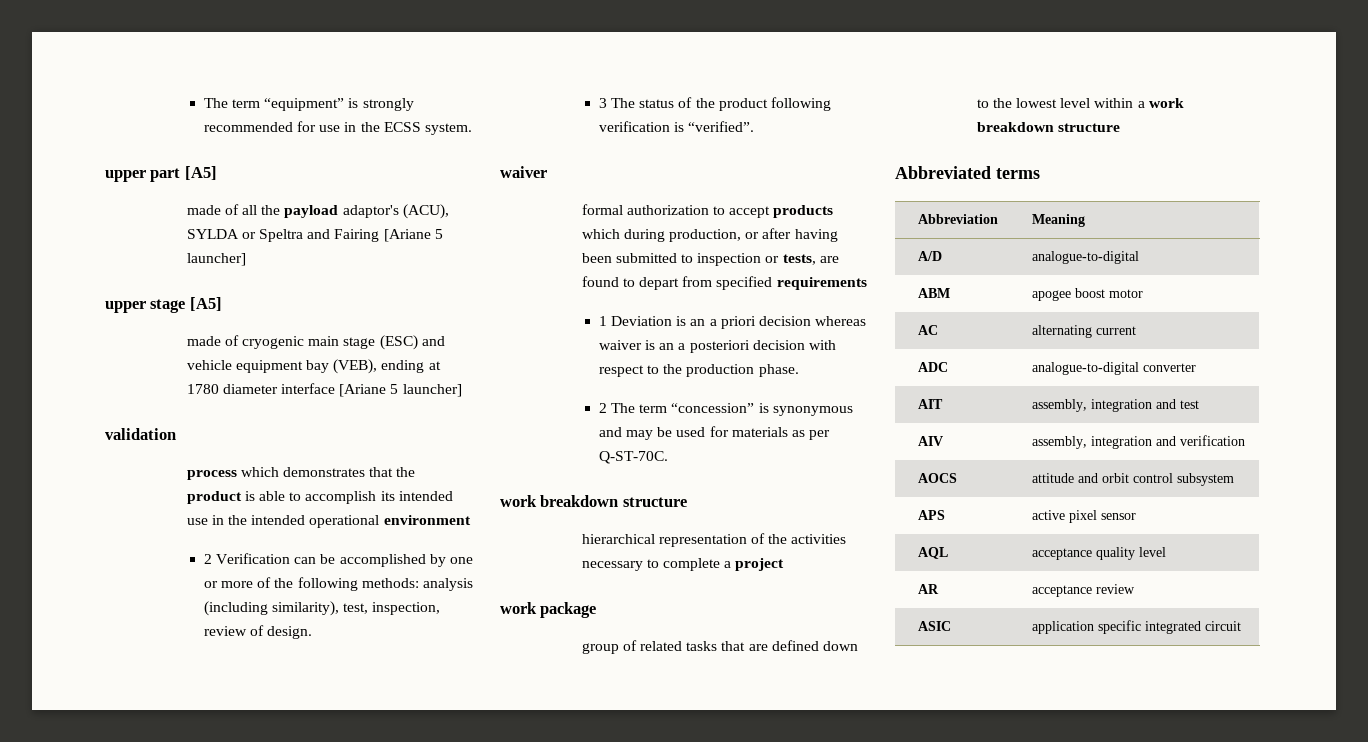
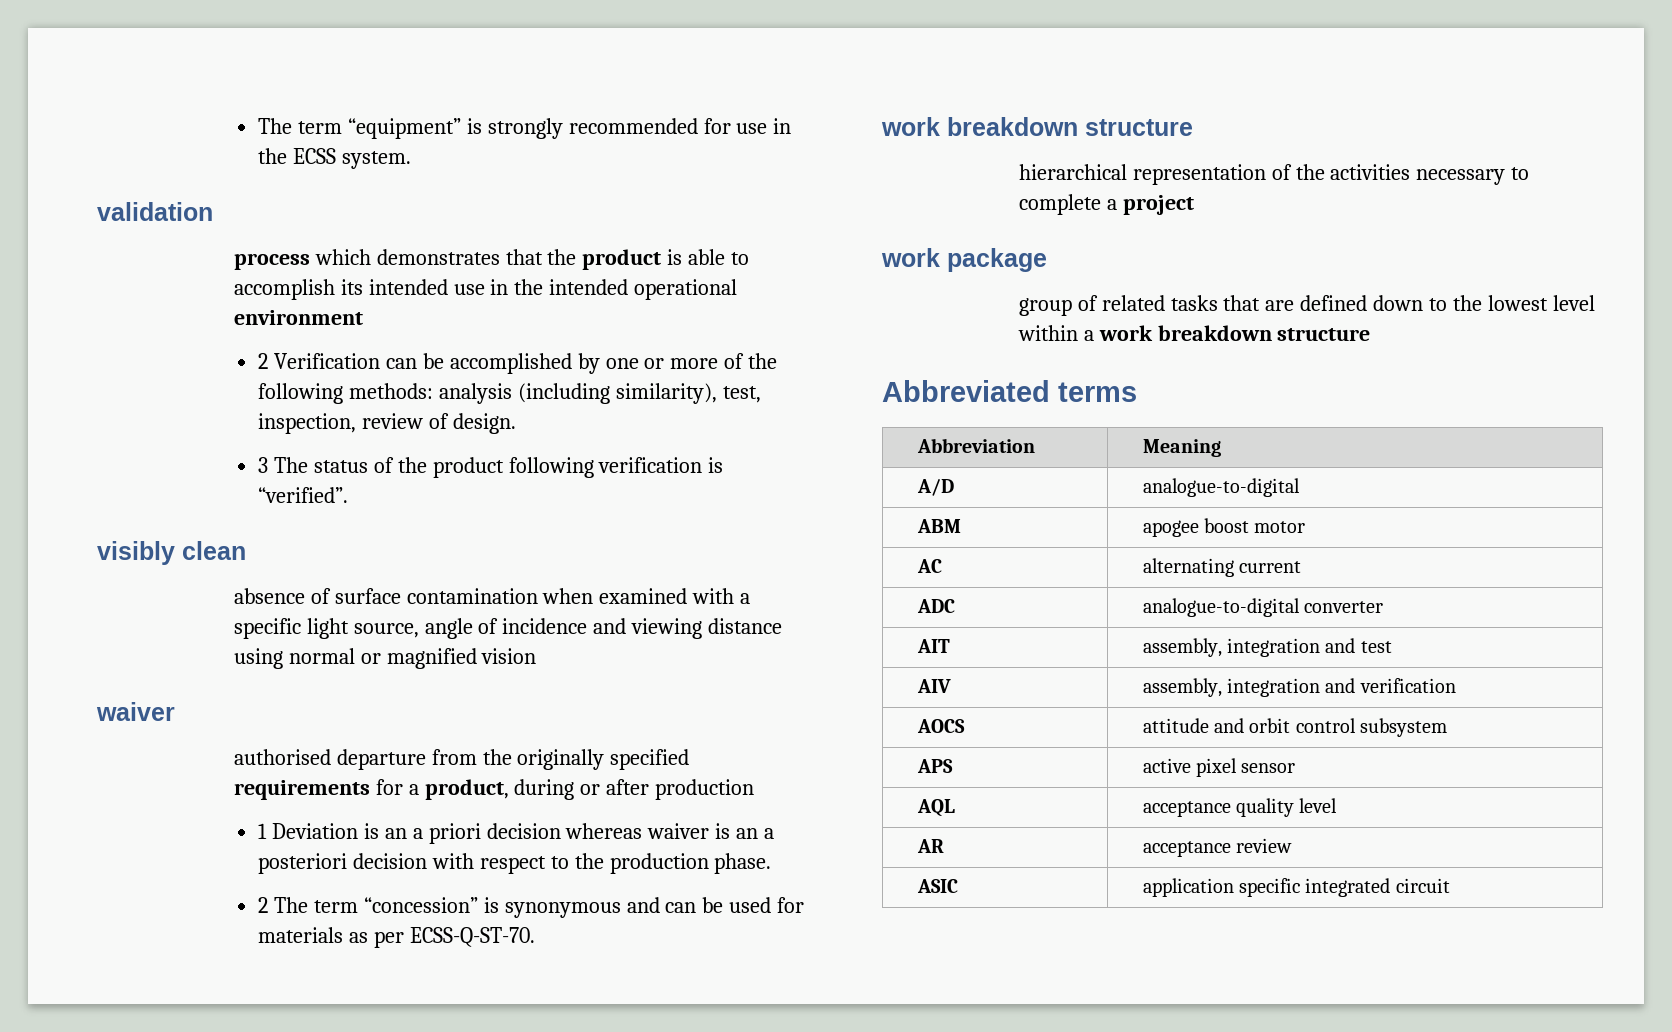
[105,166,217,182] [186,204,449,219] [186,229,443,242] [186,253,246,266] [105,297,222,313] [186,335,445,350] [186,359,441,374] [186,383,462,397] // upper part [A5] // made of all the payload adaptor's (ACU), SYLDA or Speltra and Fairing [Ariane 5 launcher] // upper stage [A5] // made of cryogenic main stage (ESC) and vehicle equipment bay (VEB), ending at 1780 diameter interface [Ariane 5 launcher] -> (411, 160) none
[500,166,547,178] [581,204,834,218] [581,228,838,242] [581,253,839,266] [581,276,867,290] waiver // formal authorization to accept products which during production, or after having been submitted to inspection or tests, are found to depart from specified requirements -> [97,541,246,565] [233,588,751,604] [233,618,783,639] [233,648,537,669] [96,702,175,721] [233,749,690,770] [233,779,755,800] visibly clean // absence of surface contamination when examined with a specific light source, angle of incidence and viewing distance using normal or magnified vision // waiver // authorised departure from the originally specified requirements for a product, during or after production
[625,430,653,440] may -> [665,902,697,913] can
[598,451,668,464] Q-ST-70C. -> [409,927,535,947] ECSS-Q-ST-70.

